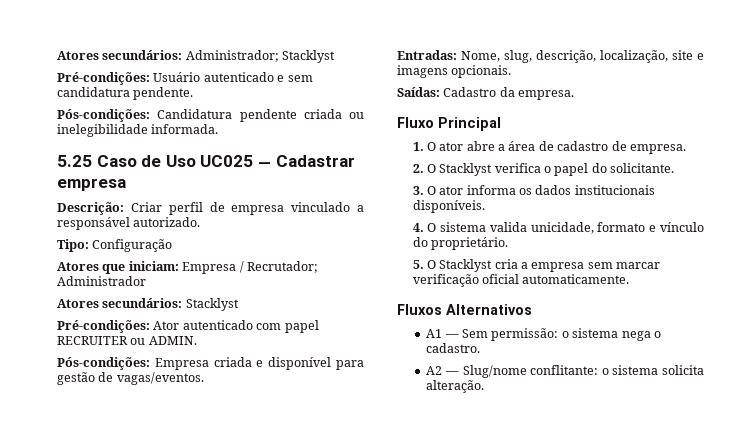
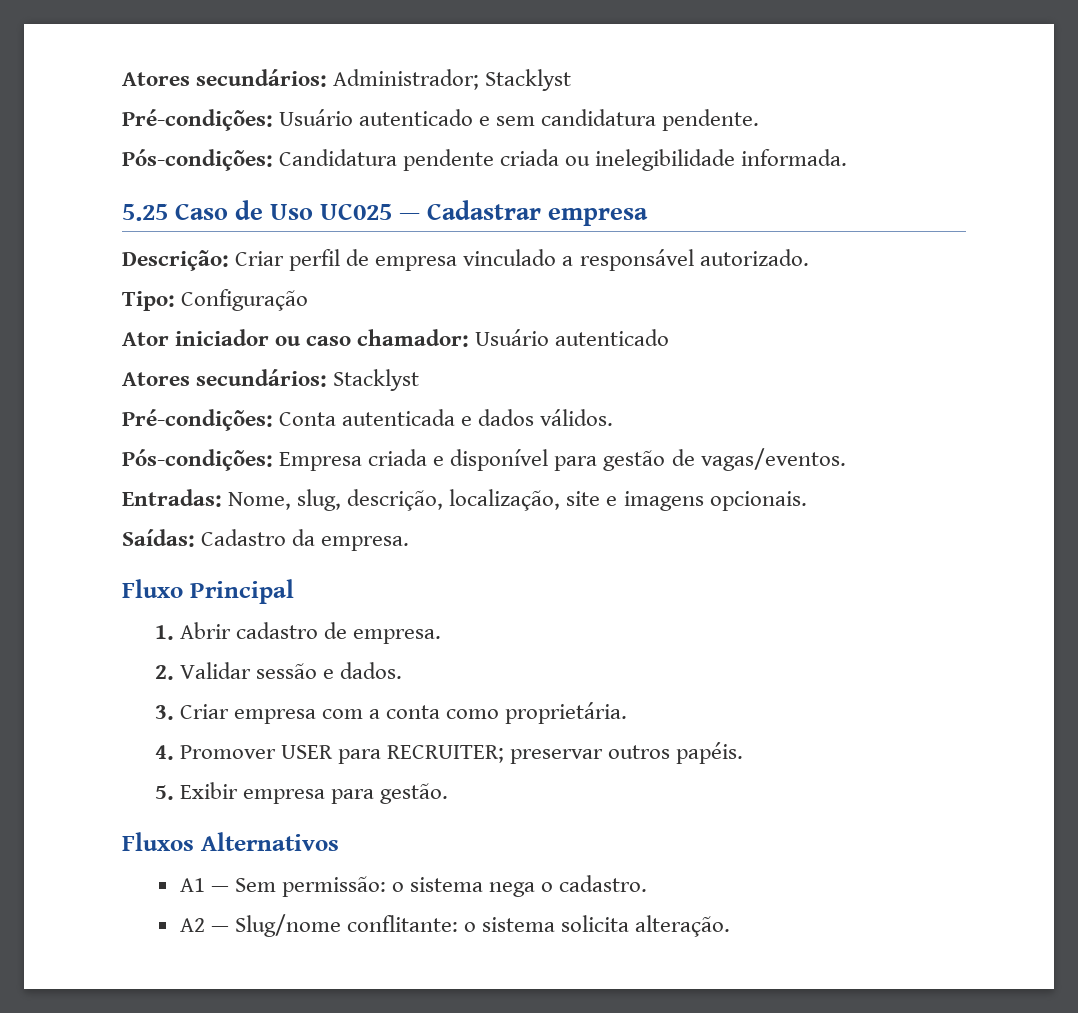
[57,261,318,274] [57,276,146,286] [57,298,239,311] [57,320,319,333] [57,336,197,345] Atores que iniciam: Empresa / Recrutador; Administrador // Atores secundários: Stacklyst // Pré-condições: Ator autenticado com papel RECRUITER ou ADMIN. -> [122,329,670,347] [122,369,420,391] [122,409,614,431] Ator iniciador ou caso chamador: Usuário autenticado // Atores secundários: Stacklyst // Pré-condições: Conta autenticada e dados válidos.
[426,141,686,154] [412,163,675,176] [412,185,655,195] [412,200,485,213] [412,222,704,234] [412,237,508,250] [412,259,661,272] [412,274,630,287] O ator abre a área de cadastro de empresa. // 2. O Stacklyst verifica o papel do solicitante. // 3. O ator informa os dados institucionais disponíveis. // 4. O sistema valida unicidade, formato e vínculo do proprietário. // 5. O Stacklyst cria a empresa sem marcar verificação oficial automaticamente. -> [179,622,442,644] [154,662,403,680] [154,702,628,724] [154,742,744,764] [154,782,449,804] Abrir cadastro de empresa. // 2. Validar sessão e dados. // 3. Criar empresa com a conta como proprietária. // 4. Promover USER para RECRUITER; preservar outros papéis. // 5. Exibir empresa para gestão.

